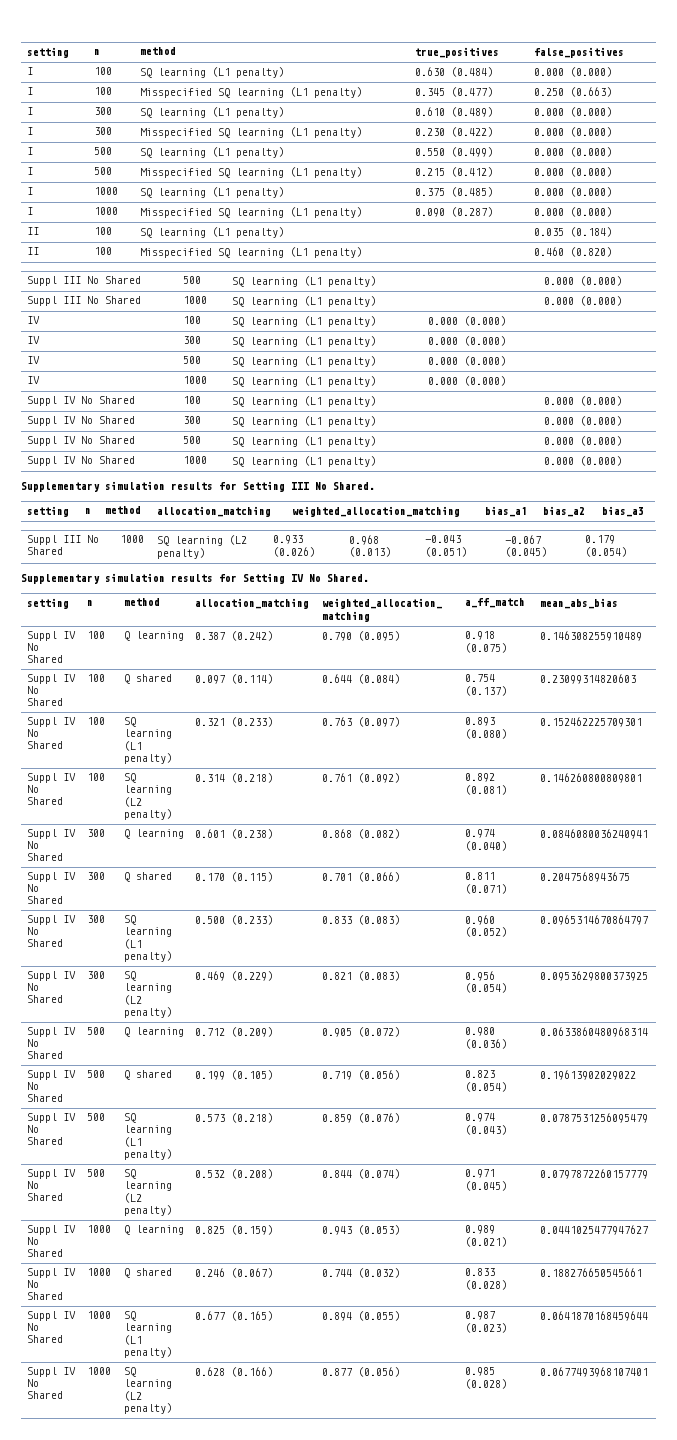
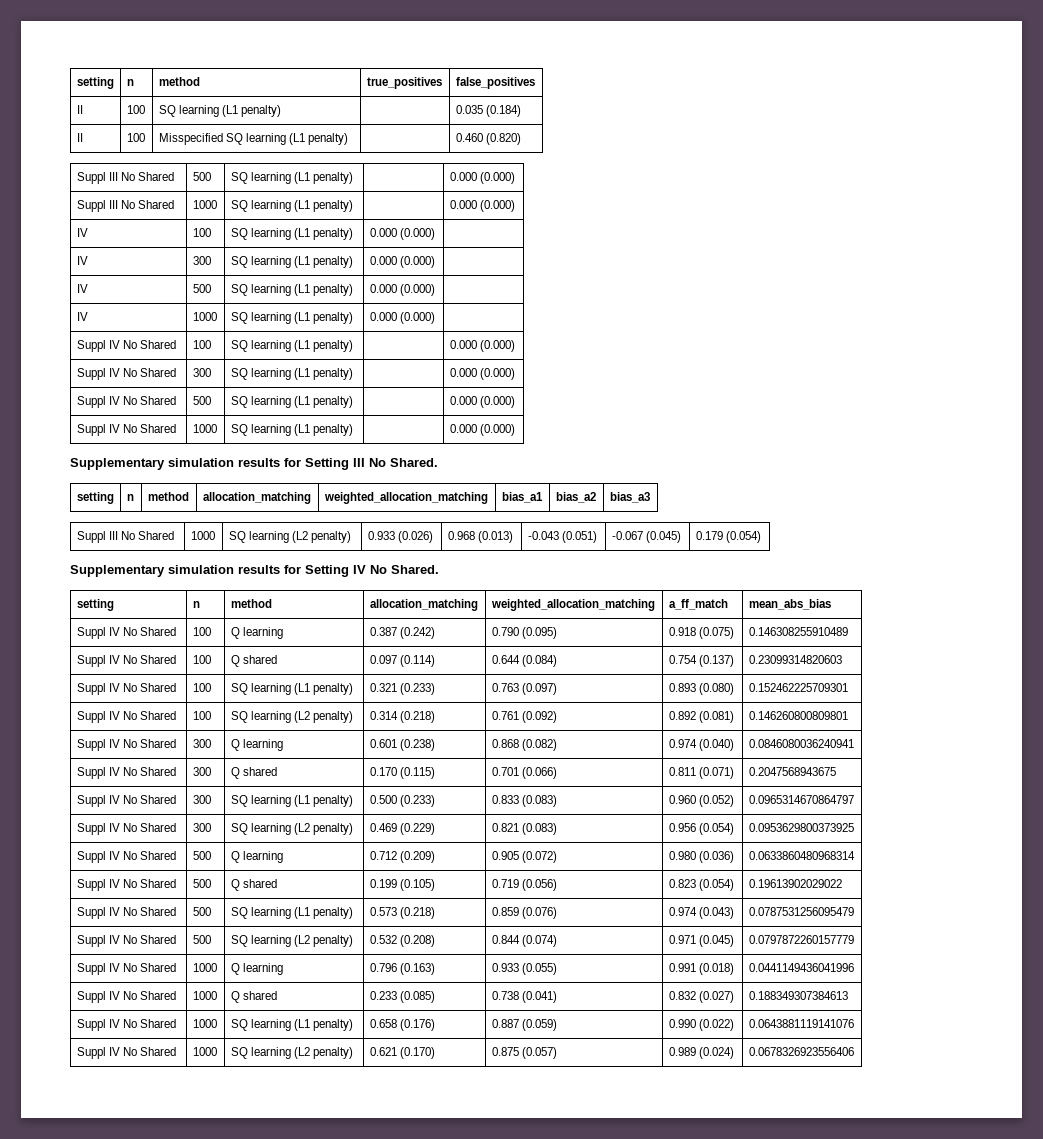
[26,67,33,75] [93,67,112,75] [139,67,284,78] [414,67,493,77] [533,67,612,77] [26,87,33,95] [93,87,112,95] [139,87,362,98] [414,87,493,97] [533,87,612,97] [26,107,33,115] [93,107,112,115] [139,107,284,118] [414,107,493,117] [533,107,612,117] [26,127,33,135] [93,127,112,135] [139,127,362,138] [414,127,493,137] [533,127,612,137] [26,147,33,155] [93,147,112,155] [139,147,284,158] [414,147,493,157] [533,147,612,157] [26,167,33,175] [93,167,112,175] [139,167,362,178] [414,167,493,177] [533,167,612,177] [26,187,33,195] [93,187,118,195] [139,187,284,198] [414,187,493,197] [533,187,612,197] [26,207,33,215] [93,207,118,215] [139,207,362,218] [414,207,493,217] [533,207,612,217] // I | 100 | SQ learning (L1 penalty) | 0.630 (0.484) | 0.000 (0.000) // I | 100 | Misspecified SQ learning (L1 penalty) | 0.345 (0.477) | 0.250 (0.663) // I | 300 | SQ learning (L1 penalty) | 0.610 (0.489) | 0.000 (0.000) // I | 300 | Misspecified SQ learning (L1 penalty) | 0.230 (0.422) | 0.000 (0.000) // I | 500 | SQ learning (L1 penalty) | 0.550 (0.499) | 0.000 (0.000) // I | 500 | Misspecified SQ learning (L1 penalty) | 0.215 (0.412) | 0.000 (0.000) // I | 1000 | SQ learning (L1 penalty) | 0.375 (0.485) | 0.000 (0.000) // I | 1000 | Misspecified SQ learning (L1 penalty) | 0.090 (0.287) | 0.000 (0.000) -> (535, 83) none
[194,1225,273,1235] [321,1225,400,1235] [464,1225,495,1234] [464,1237,507,1247] [539,1225,648,1235] 0.825 (0.159) | 0.943 (0.053) | 0.989 (0.021) | 0.0441025477947627 -> [369,963,435,975] [491,963,557,975] [668,963,734,975] [748,963,854,972] 0.796 (0.163) | 0.933 (0.055) | 0.991 (0.018) | 0.0441149436041996
[194,1268,273,1278] [321,1268,400,1278] [464,1268,495,1276] [464,1280,507,1290] [539,1268,642,1277] [26,1311,76,1321] [26,1323,39,1331] [26,1335,63,1343] [86,1311,111,1319] [123,1311,136,1321] [123,1323,172,1333] [123,1335,142,1345] [123,1347,172,1358] [194,1311,273,1321] [321,1311,400,1321] [464,1311,495,1320] [464,1323,507,1333] [539,1311,648,1321] 0.246 (0.067) | 0.744 (0.032) | 0.833 (0.028) | 0.188276650545661 // Suppl IV No Shared | 1000 | SQ learning (L1 penalty) | 0.677 (0.165) | 0.894 (0.055) | 0.987 (0.023) | 0.0641870168459644 -> [369,991,435,1003] [491,991,557,1003] [668,991,734,1003] [748,991,848,1000] [76,1019,176,1031] [192,1019,217,1028] [230,1019,353,1031] [369,1019,435,1031] [491,1019,557,1031] [668,1019,734,1031] [748,1019,854,1028] 0.233 (0.085) | 0.738 (0.041) | 0.832 (0.027) | 0.188349307384613 // Suppl IV No Shared | 1000 | SQ learning (L1 penalty) | 0.658 (0.176) | 0.887 (0.059) | 0.990 (0.022) | 0.0643881119141076
[194,1367,273,1377] [321,1367,400,1377] [464,1367,495,1376] [464,1379,507,1389] [539,1367,648,1377] 0.628 (0.166) | 0.877 (0.056) | 0.985 (0.028) | 0.0677493968107401 -> [369,1047,435,1059] [491,1047,557,1059] [668,1047,734,1059] [748,1047,854,1056] 0.621 (0.170) | 0.875 (0.057) | 0.989 (0.024) | 0.0678326923556406

